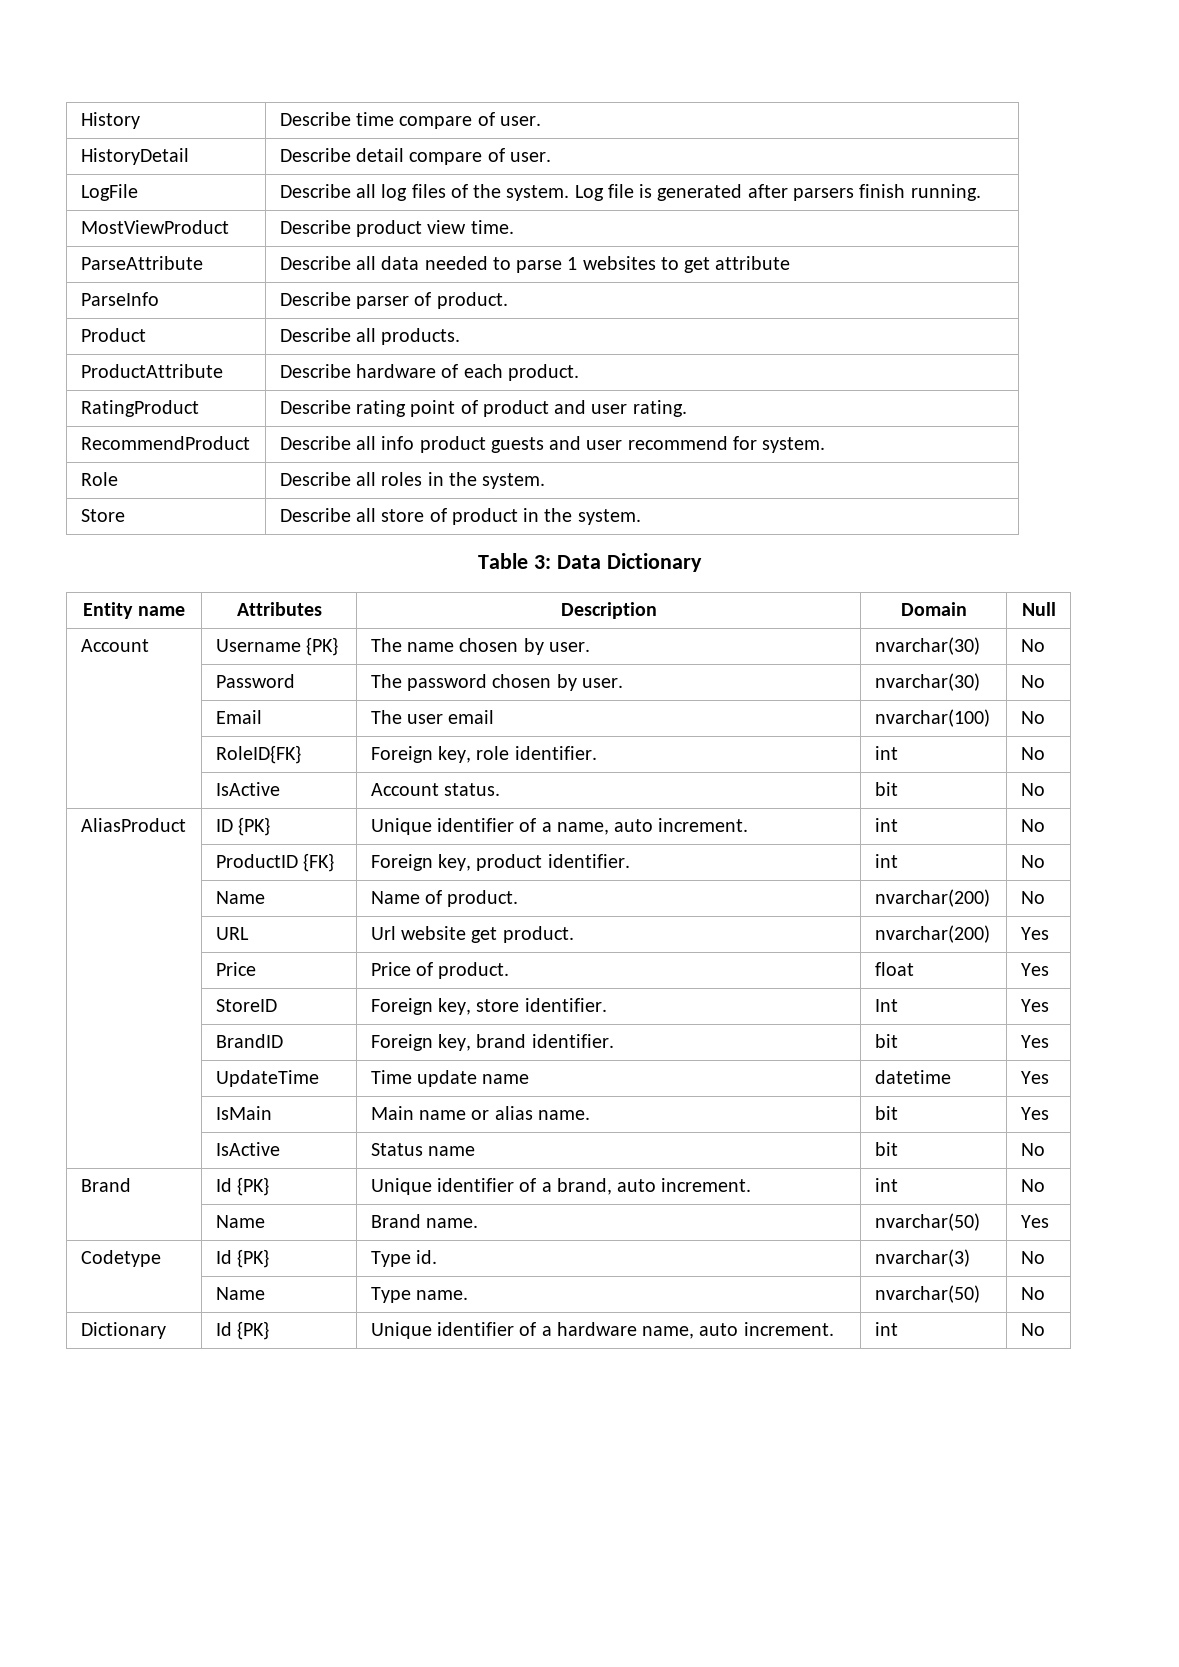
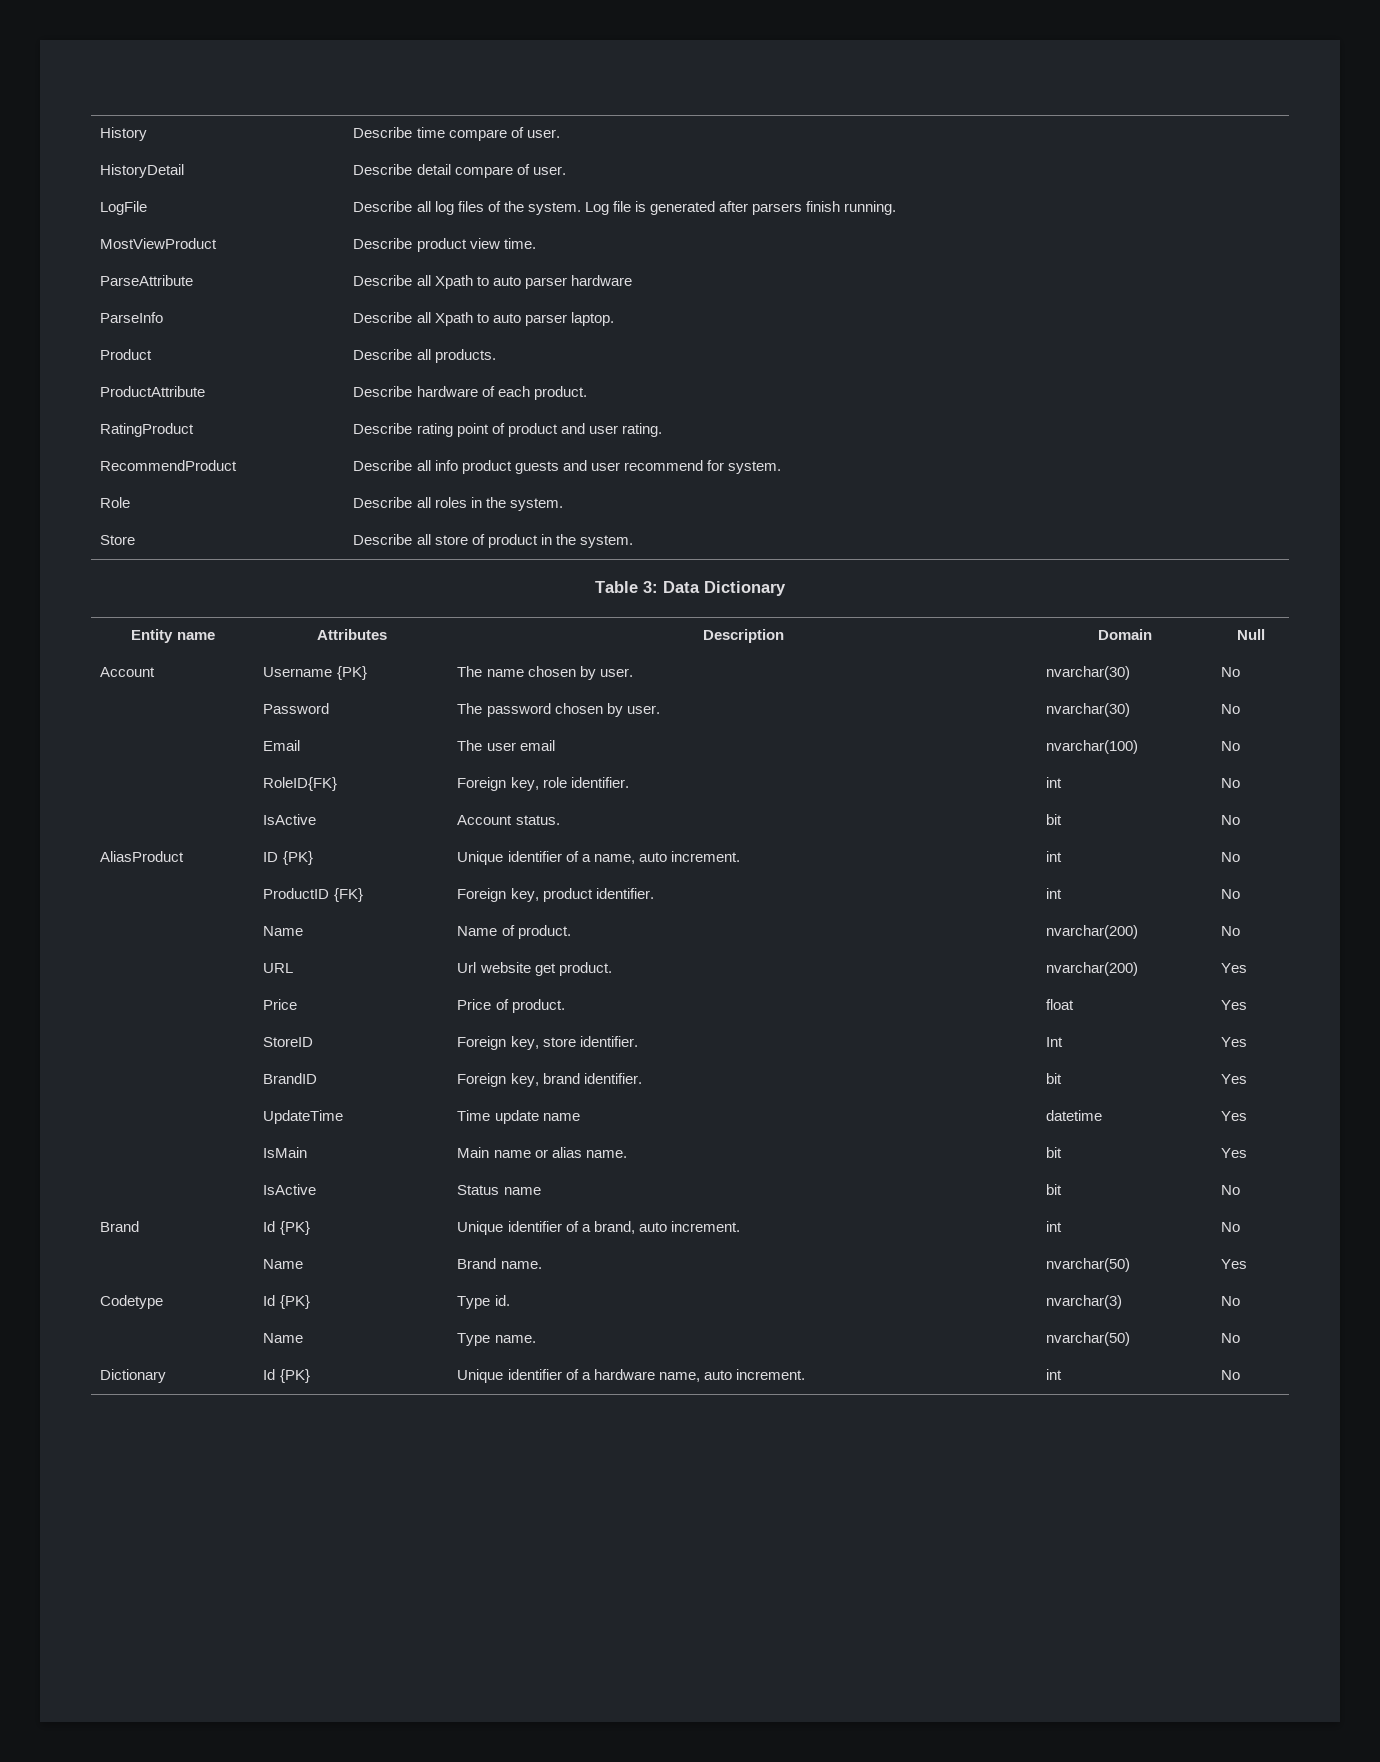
[381,256,791,273] [80,292,159,306] [279,292,508,309] data needed to parse 1 websites to get attribute // ParseInfo | Describe parser of product. -> [434,275,632,289] [100,312,164,323] [353,312,614,326] Xpath to auto parser hardware // ParseInfo | Describe all Xpath to auto parser laptop.

